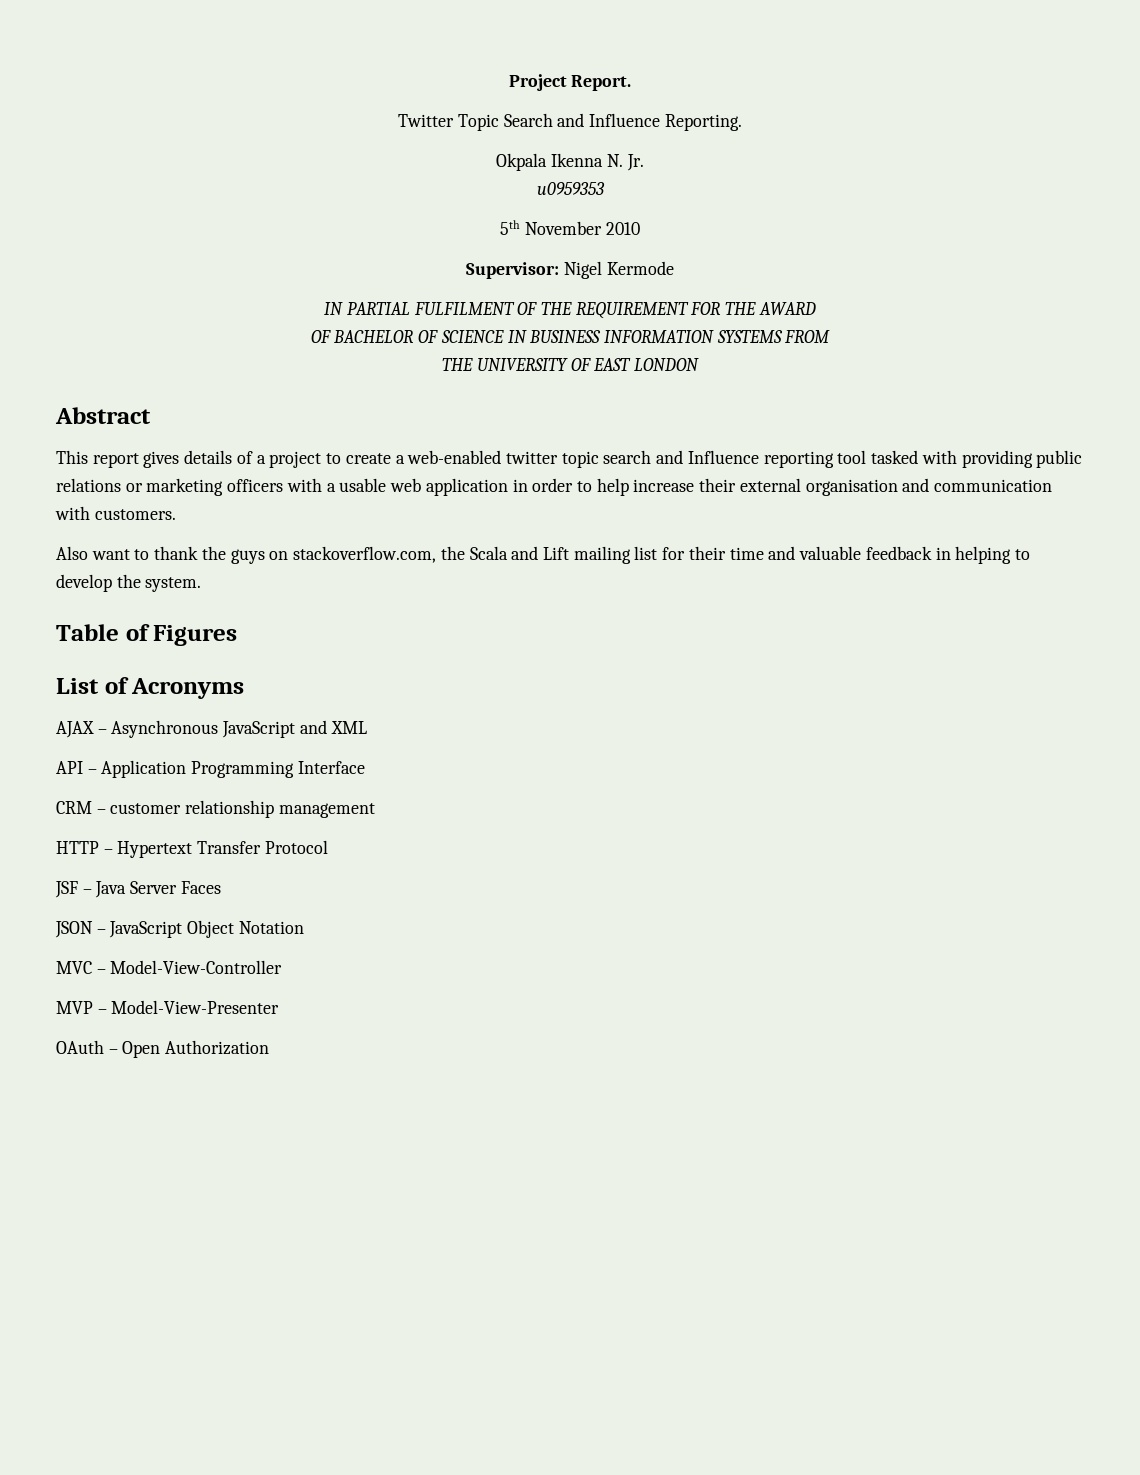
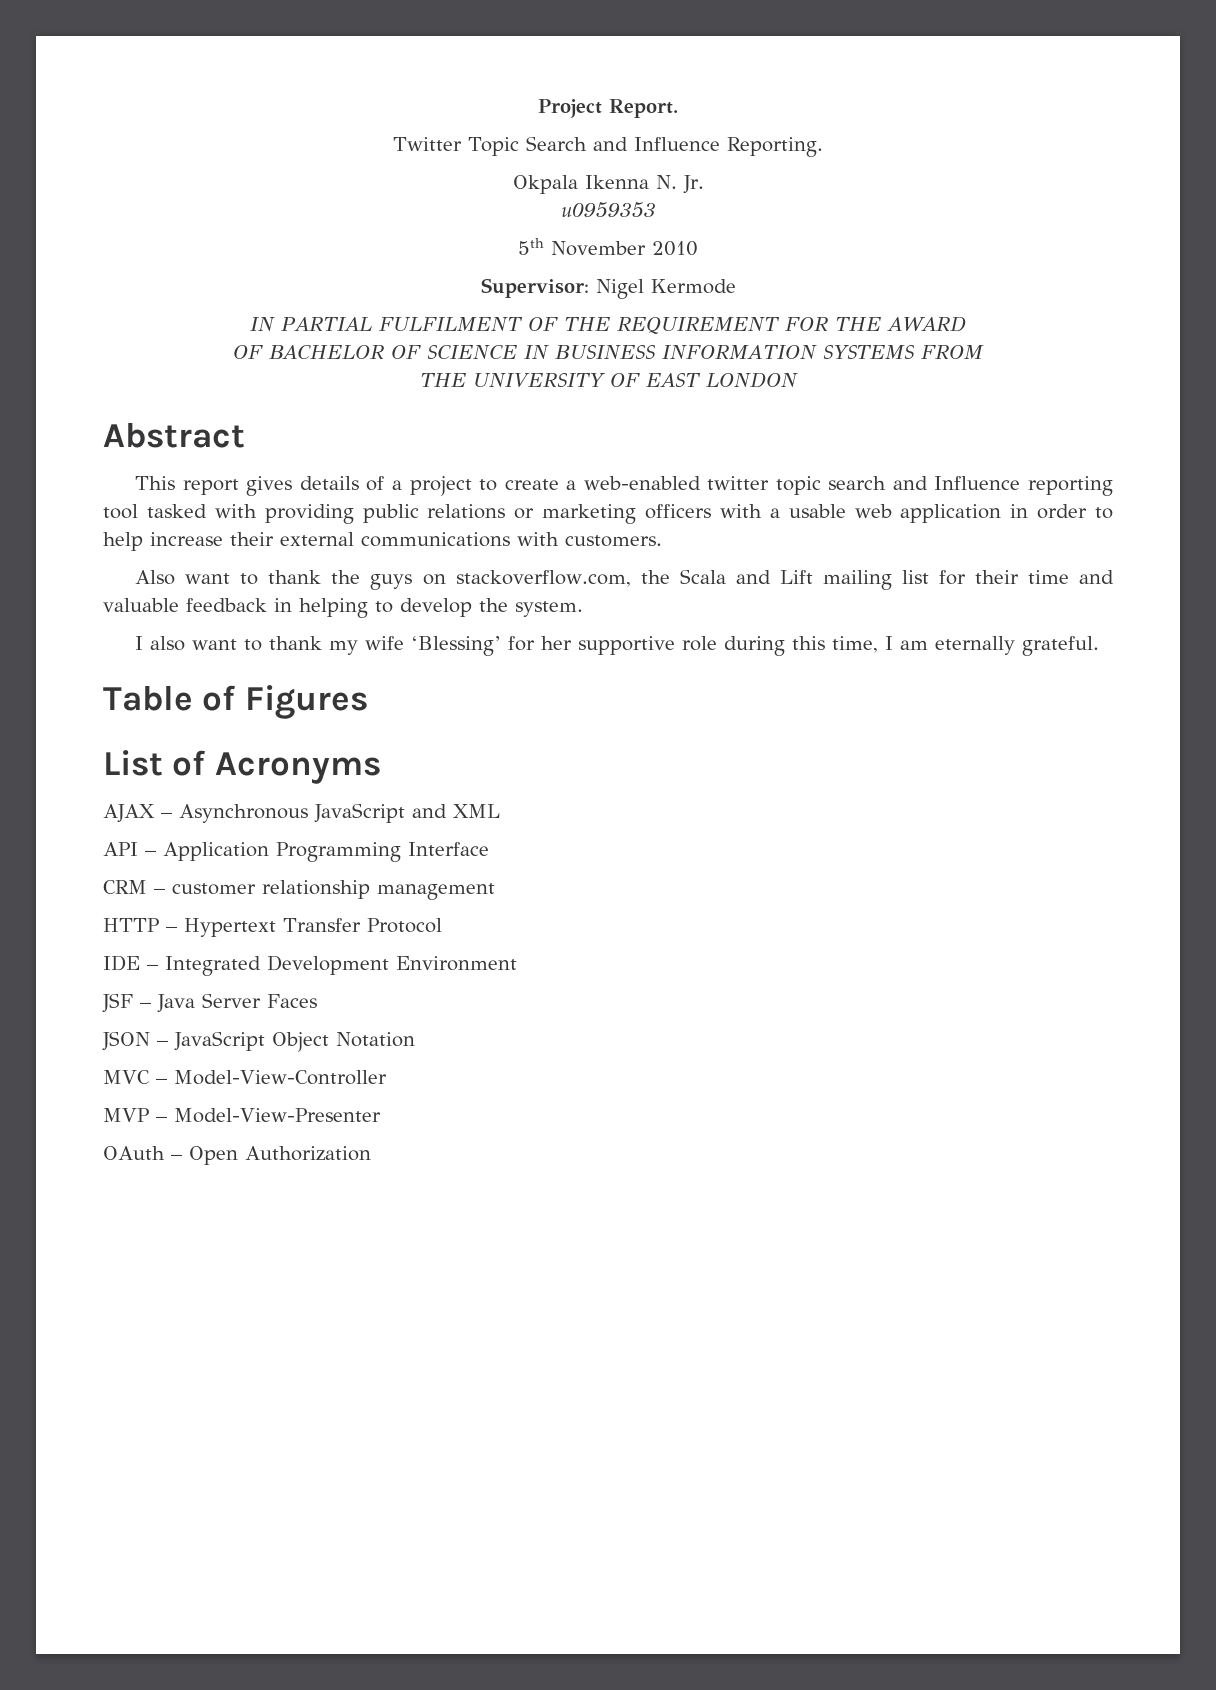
[805,478,1053,496] organisation and communication -> [361,532,510,547] communications
(202, 584) none -> [135,636,1100,656] // I also want to thank my wife ‘Blessing’ for her supportive role during this time, I am eternally grateful.
(328, 847) none -> [103,955,517,976] // IDE – Integrated Development Environment

